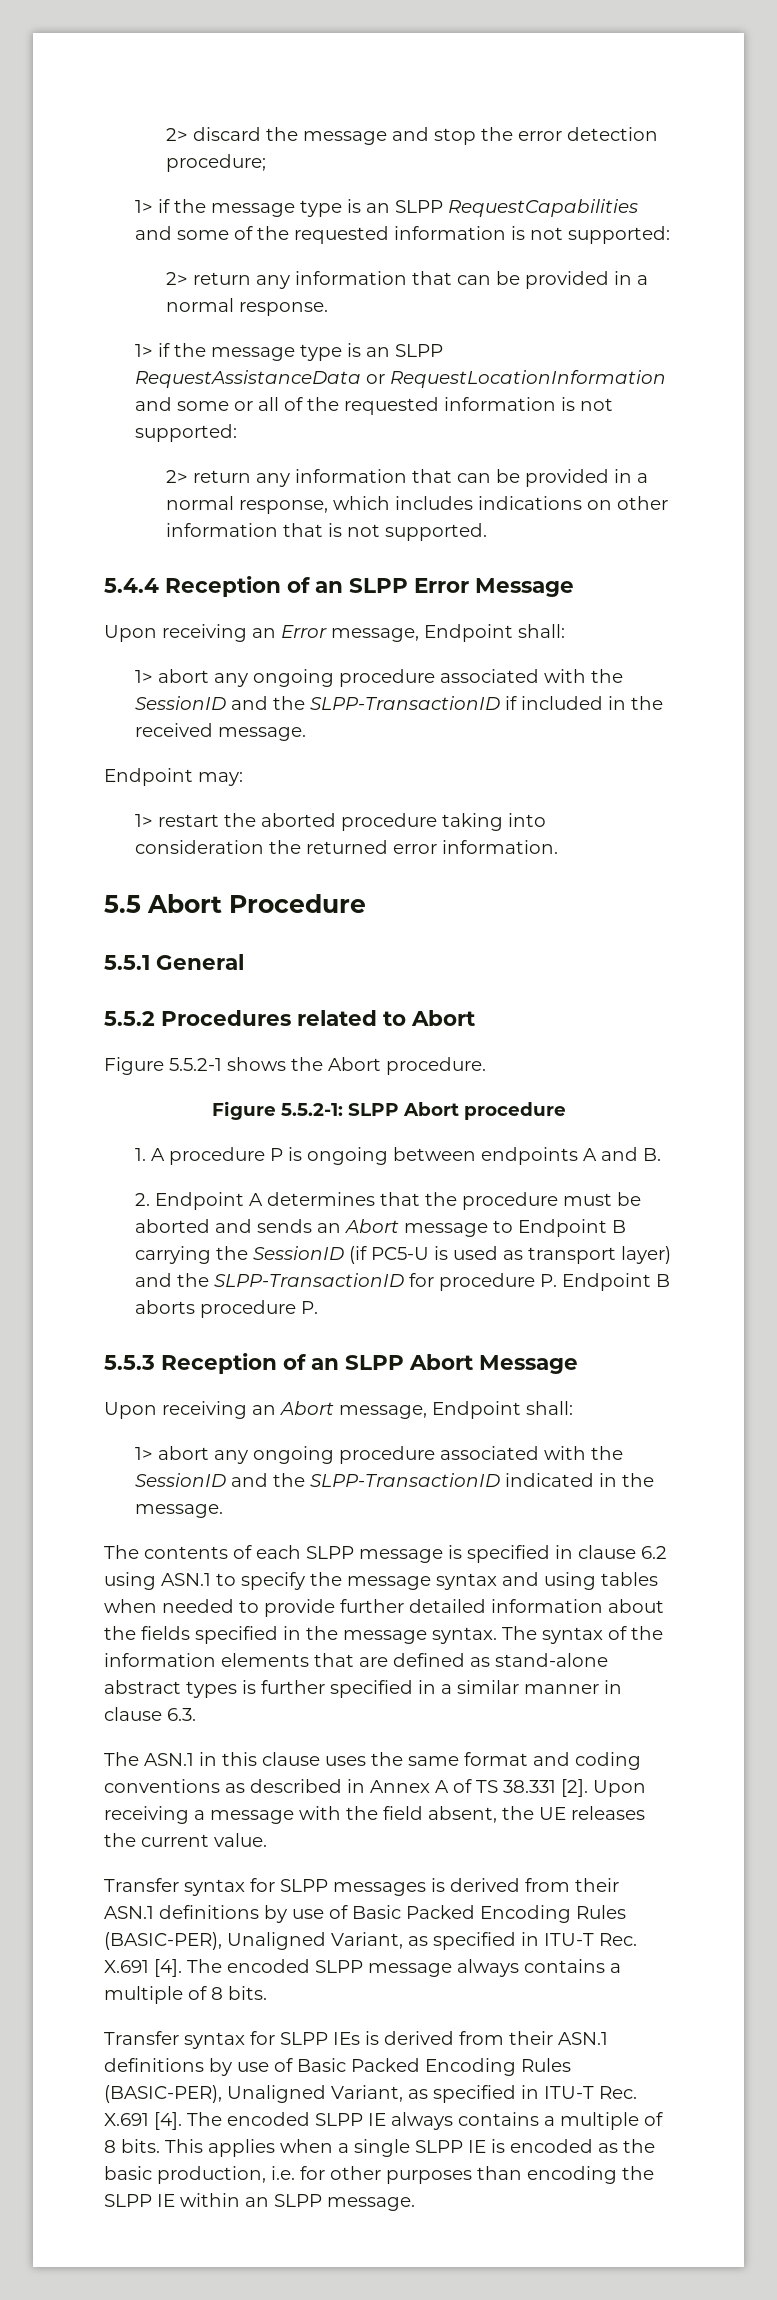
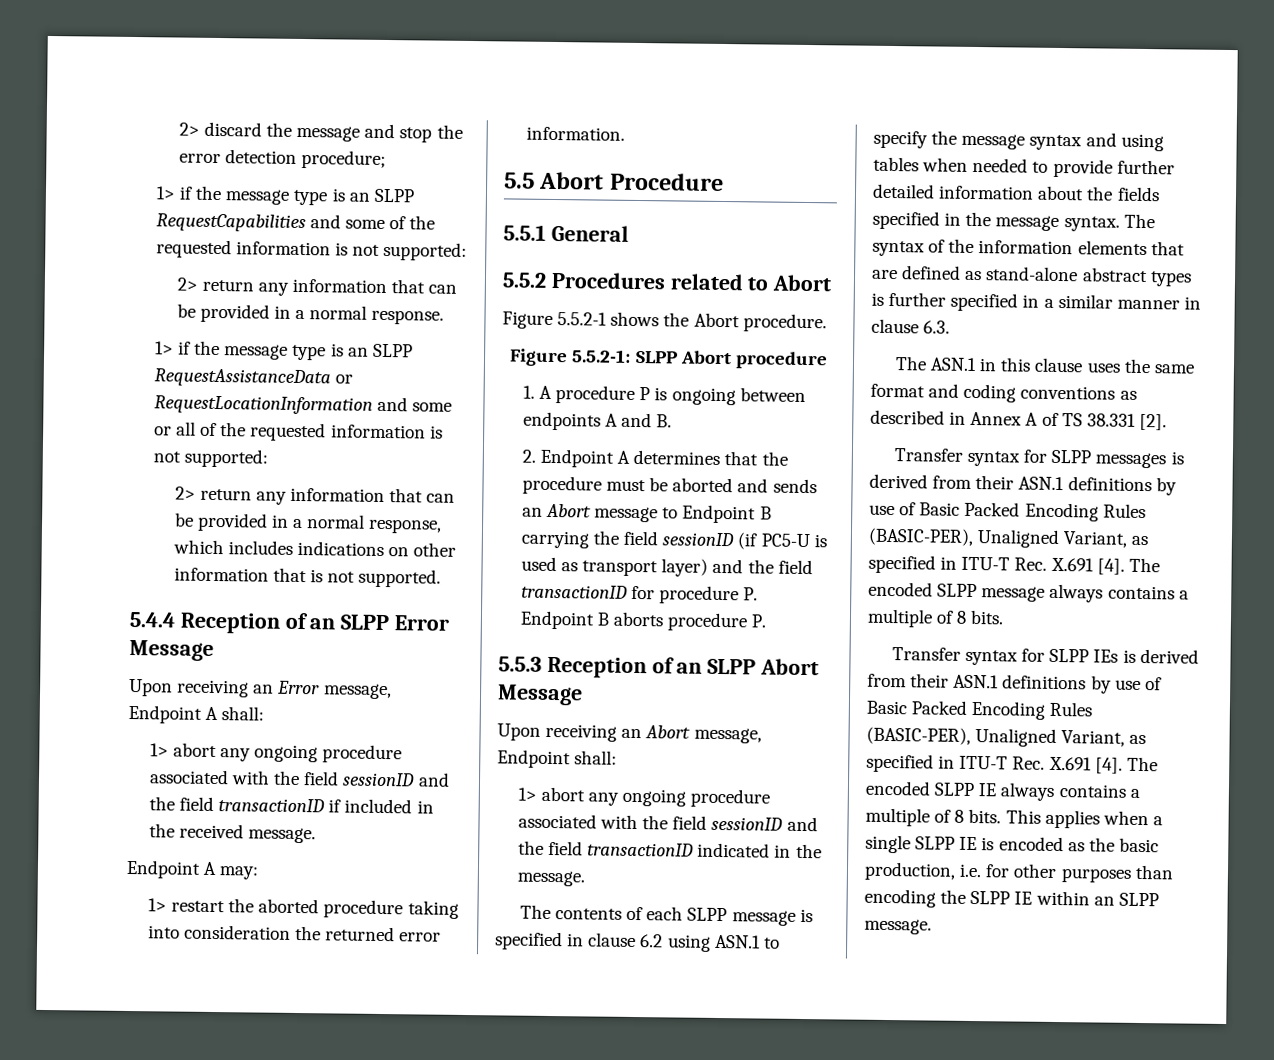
[518,624,565,638] [135,669,624,687] [135,696,501,710] shall: // 1> abort any ongoing procedure associated with the SessionID and the SLPP-TransactionID -> [205,706,265,721] [149,742,403,764] [148,769,450,787] [148,796,326,813] A shall: // 1> abort any ongoing procedure associated with the field sessionID and the field transactionID
(193, 777) none -> [203,861,218,876] A
[253,1246,345,1260] SessionID -> [623,530,735,547] field sessionID
[214,1273,405,1287] SLPP-TransactionID -> [777,559,813,575] [520,584,628,599] field transactionID
[135,1473,501,1487] SessionID and the SLPP-TransactionID -> [672,815,818,832] [517,840,695,857] field sessionID and the field transactionID
[593,1780,646,1797] [104,1806,645,1824] [104,1833,267,1847] Upon receiving a message with the field absent, the UE releases the current value. -> (1167, 422) none

